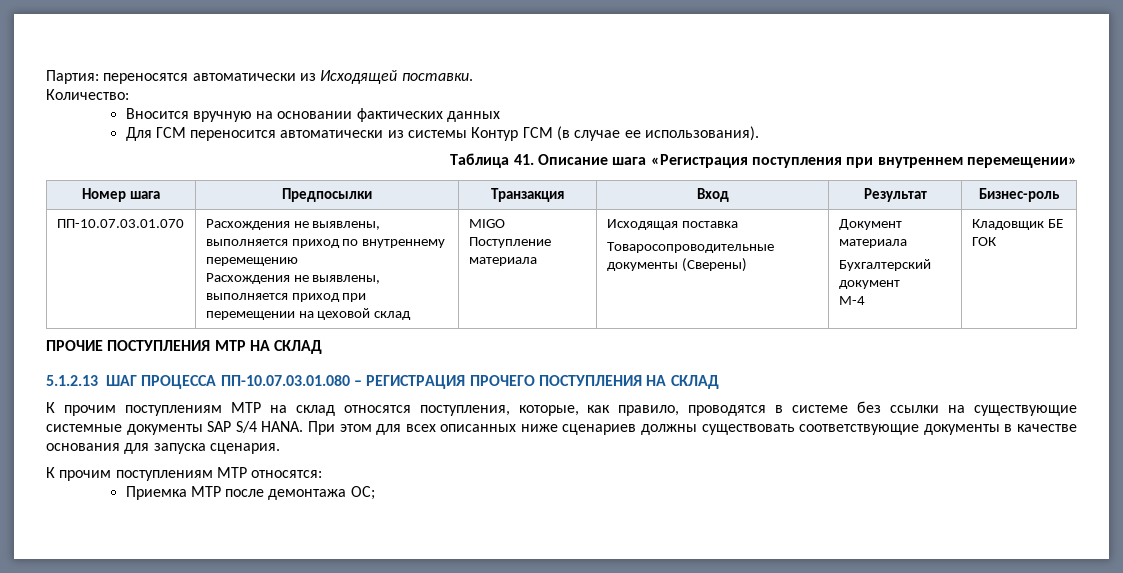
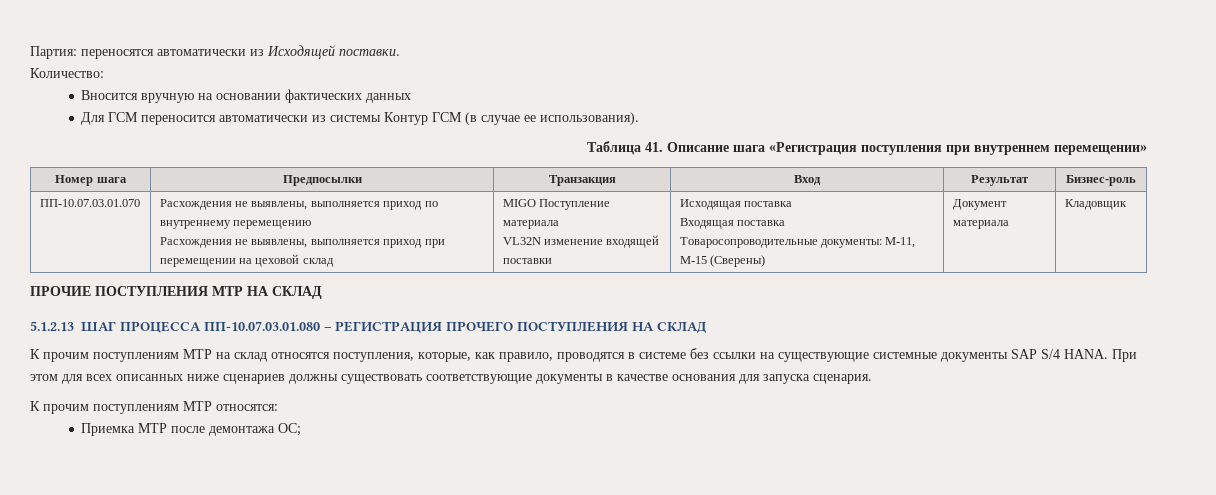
(537, 261) none -> [502,235,660,248] [502,258,552,264] // VL32N изменение входящей поставки
(738, 224) none -> [679,218,786,229] // Входящая поставка
[606,262,678,271] документы -> [821,237,916,248] [679,256,707,264] документы: М-11, М-15
[838,259,931,271] [838,280,900,289] [838,296,865,305] // Бухгалтерский документ // М-4 -> (1009, 224) none
[1047,219,1063,228] [971,237,997,246] БЕ ГОК -> (1127, 204) none

